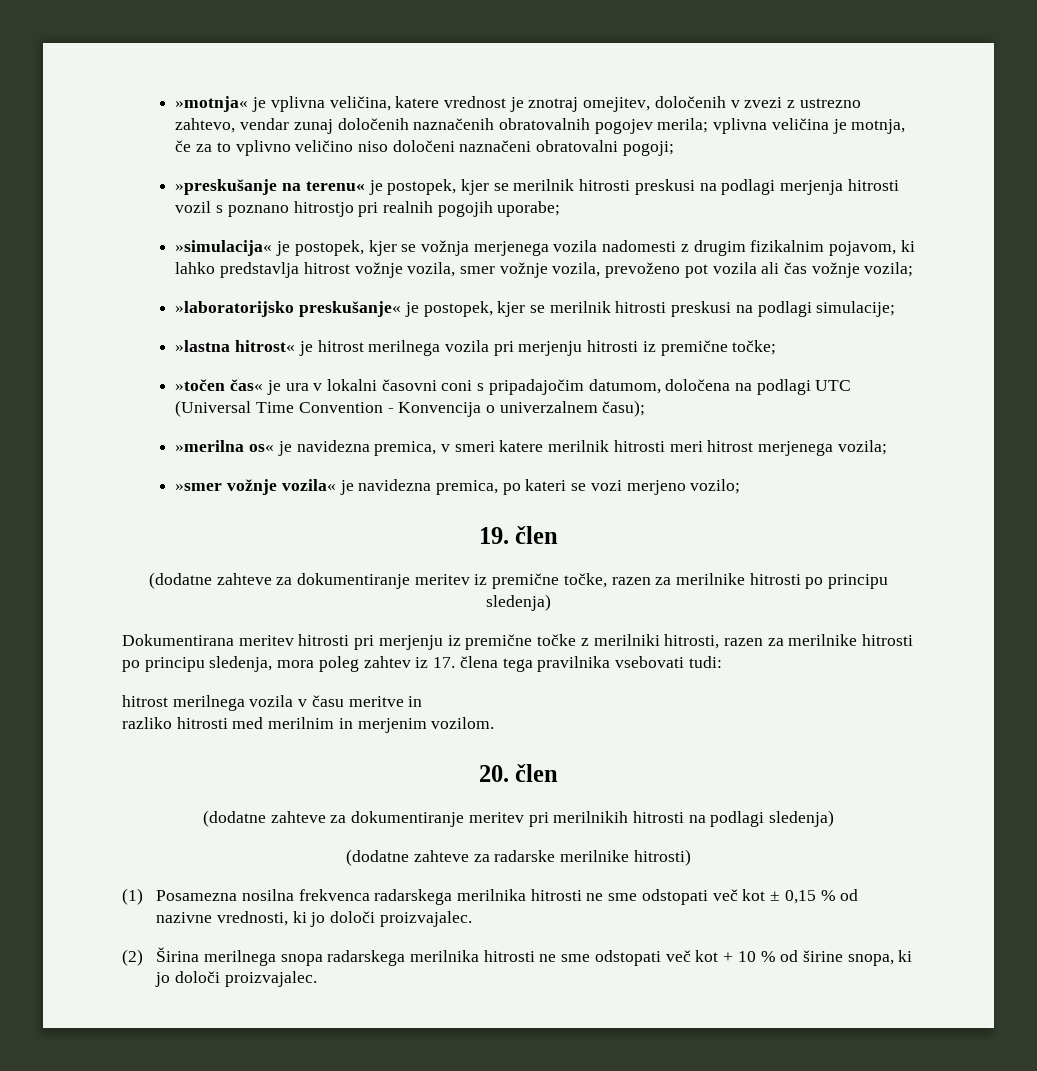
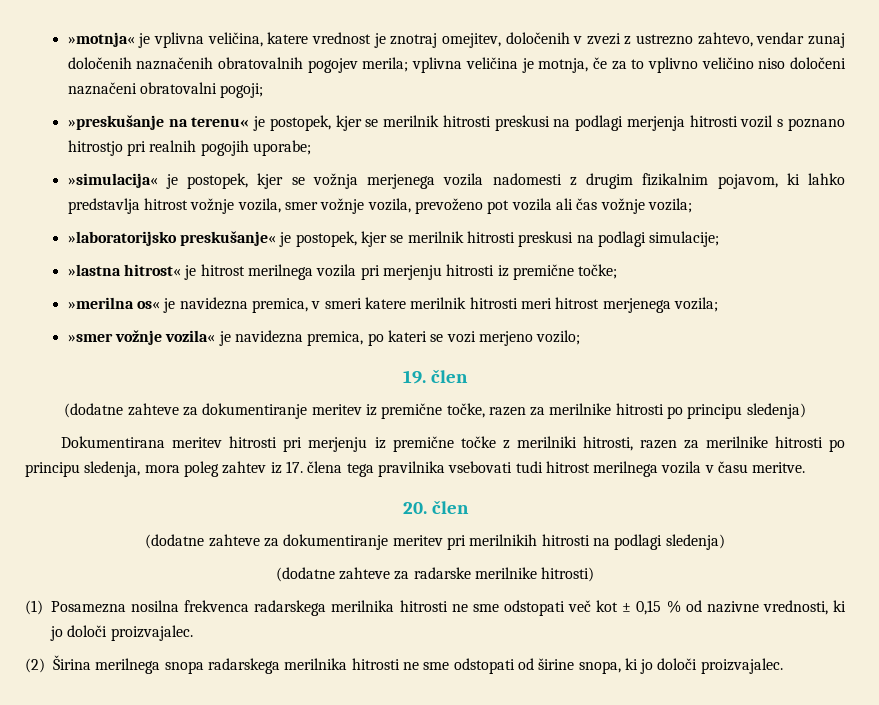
[175,379,852,395] [175,400,646,417] // »točen čas« je ura v lokalni časovni coni s pripadajočim datumom, določena na podlagi UTC (Universal Time Convention - Konvencija o univerzalnem času); -> (618, 271) none
[688,656,722,668] tudi: // -> [515,461,543,473] tudi
[348,696,423,707] [122,717,495,733] meritve in // razliko hitrosti med merilnim in merjenim vozilom. -> [752,462,806,473] meritve.
[665,950,776,962] več kot + 10 % -> (515, 666) none

